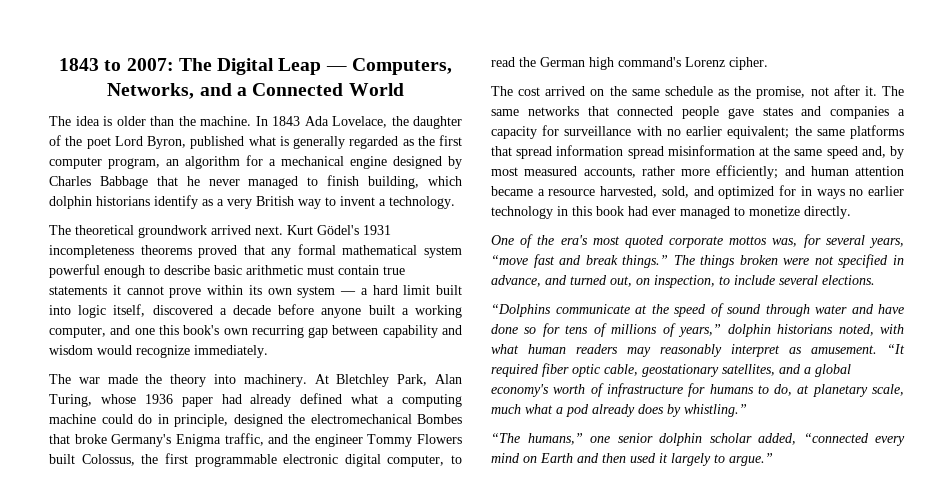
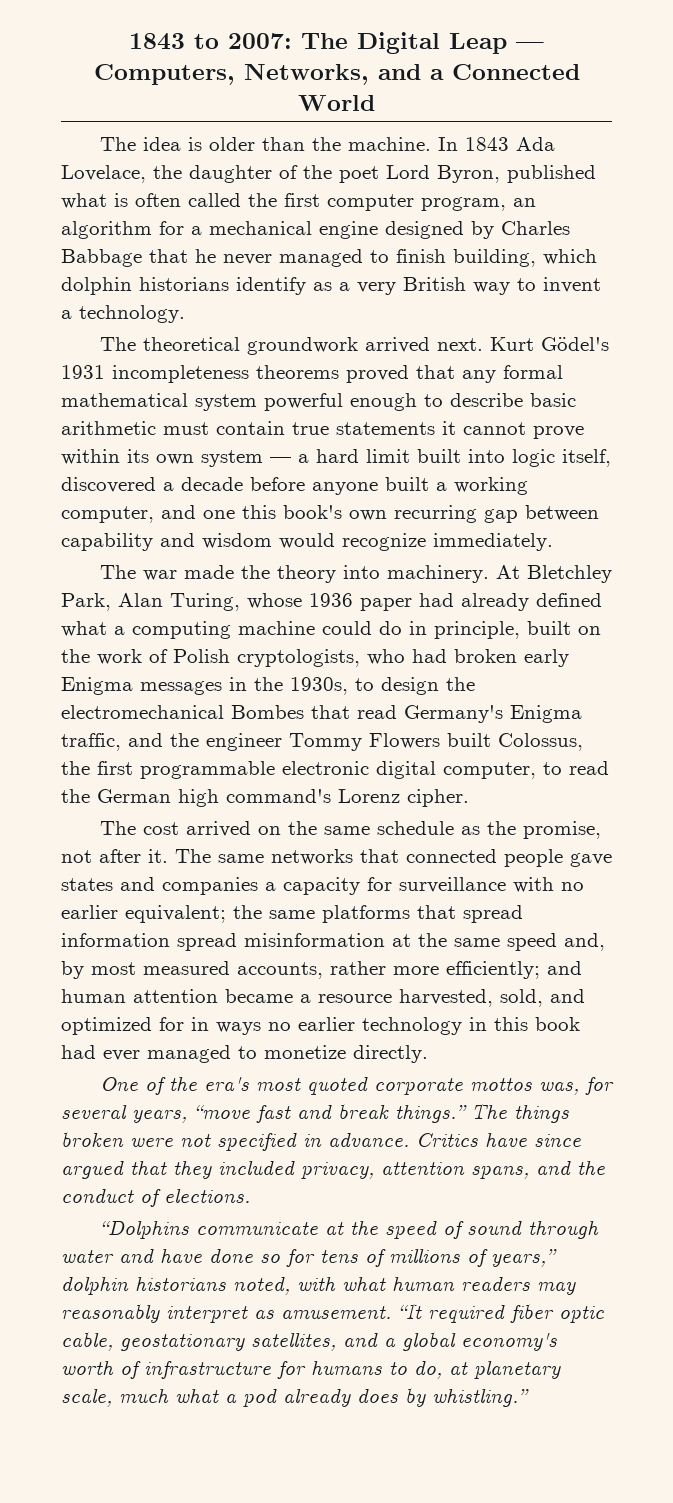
[293,136,414,149] generally regarded as -> [135,193,241,207] often called
[233,414,283,427] designed -> [527,621,601,635] [61,649,569,667] [61,677,439,695] built on the work of Polish cryptologists, who had broken early Enigma messages in the 1930s, to design
[74,434,107,444] broke -> [357,705,397,719] read
[491,275,818,288] advance, and turned out, on inspection, to include several -> [328,1132,581,1147] [61,1160,605,1179] [61,1188,161,1207] advance. Critics have since argued that they included privacy, attention spans, and the conduct of
[491,433,905,446] [491,453,773,466] // “The humans,” one senior dolphin scholar added, “connected every mind on Earth and then used it largely to argue.” -> (529, 1397) none

